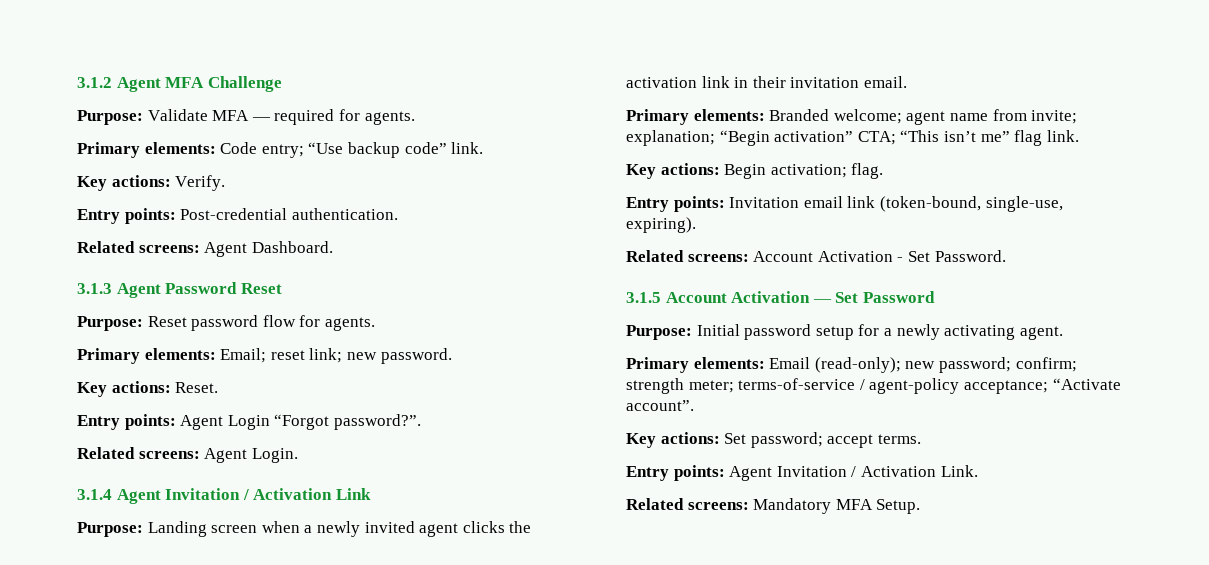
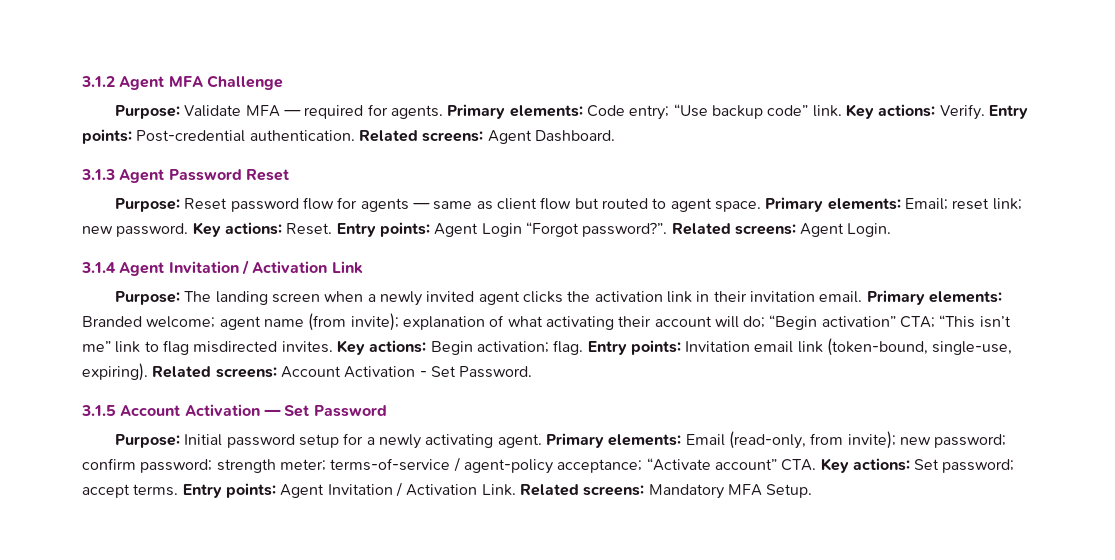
(415, 118) // -> (444, 112) none
(484, 148) // -> (842, 111) none
(226, 183) // -> (985, 112) none
(398, 214) // -> (355, 135) none
[324,317,375,331] agents. // -> [360,197,761,212] agents — same as client flow but routed to agent space.
(452, 356) // -> (189, 230) none
(219, 387) // -> (333, 229) none
(421, 422) // -> (668, 229) none
[147,521,207,537] Landing -> [184,291,268,305] The landing
(907, 82) // -> (863, 297) none
[992,109,1078,124] [626,130,715,146] from invite; explanation; -> [308,313,766,331] (from invite); explanation of what activating their account will do;
[1014,130,1079,146] flag link. // -> [115,340,333,355] link to flag misdirected invites.
(884, 171) // -> (584, 347) none
(696, 225) // -> (148, 372) none
(1063, 333) // -> (542, 441) none
[814,357,1077,373] (read-only); new password; confirm; -> [728,431,1007,449] [82,458,213,473] (read-only, from invite); new password; confirm password;
[626,400,694,411] account”. // -> [714,459,817,471] account” CTA.
(921, 439) // -> (179, 490) none
(978, 471) // -> (516, 490) none

